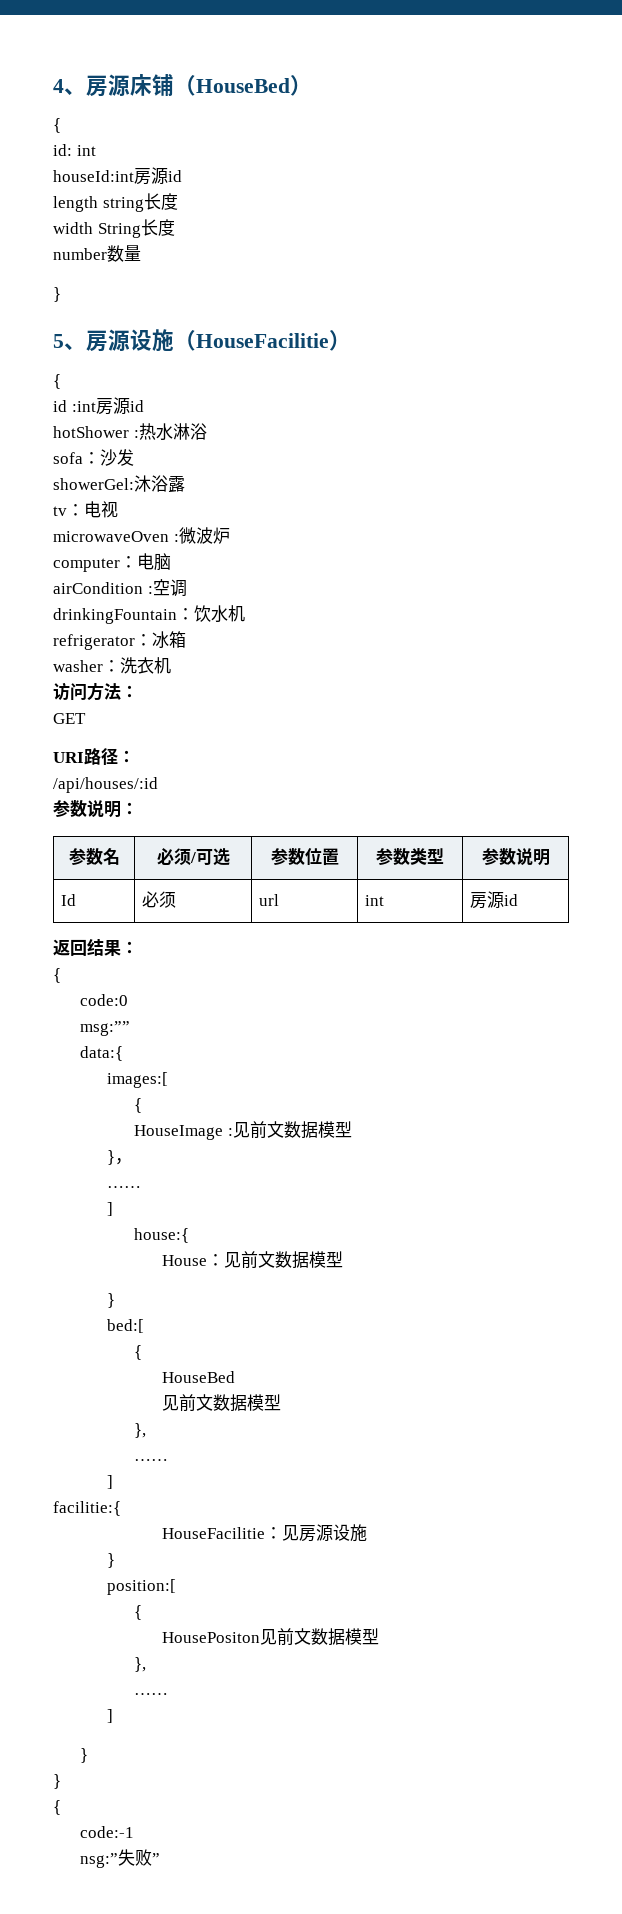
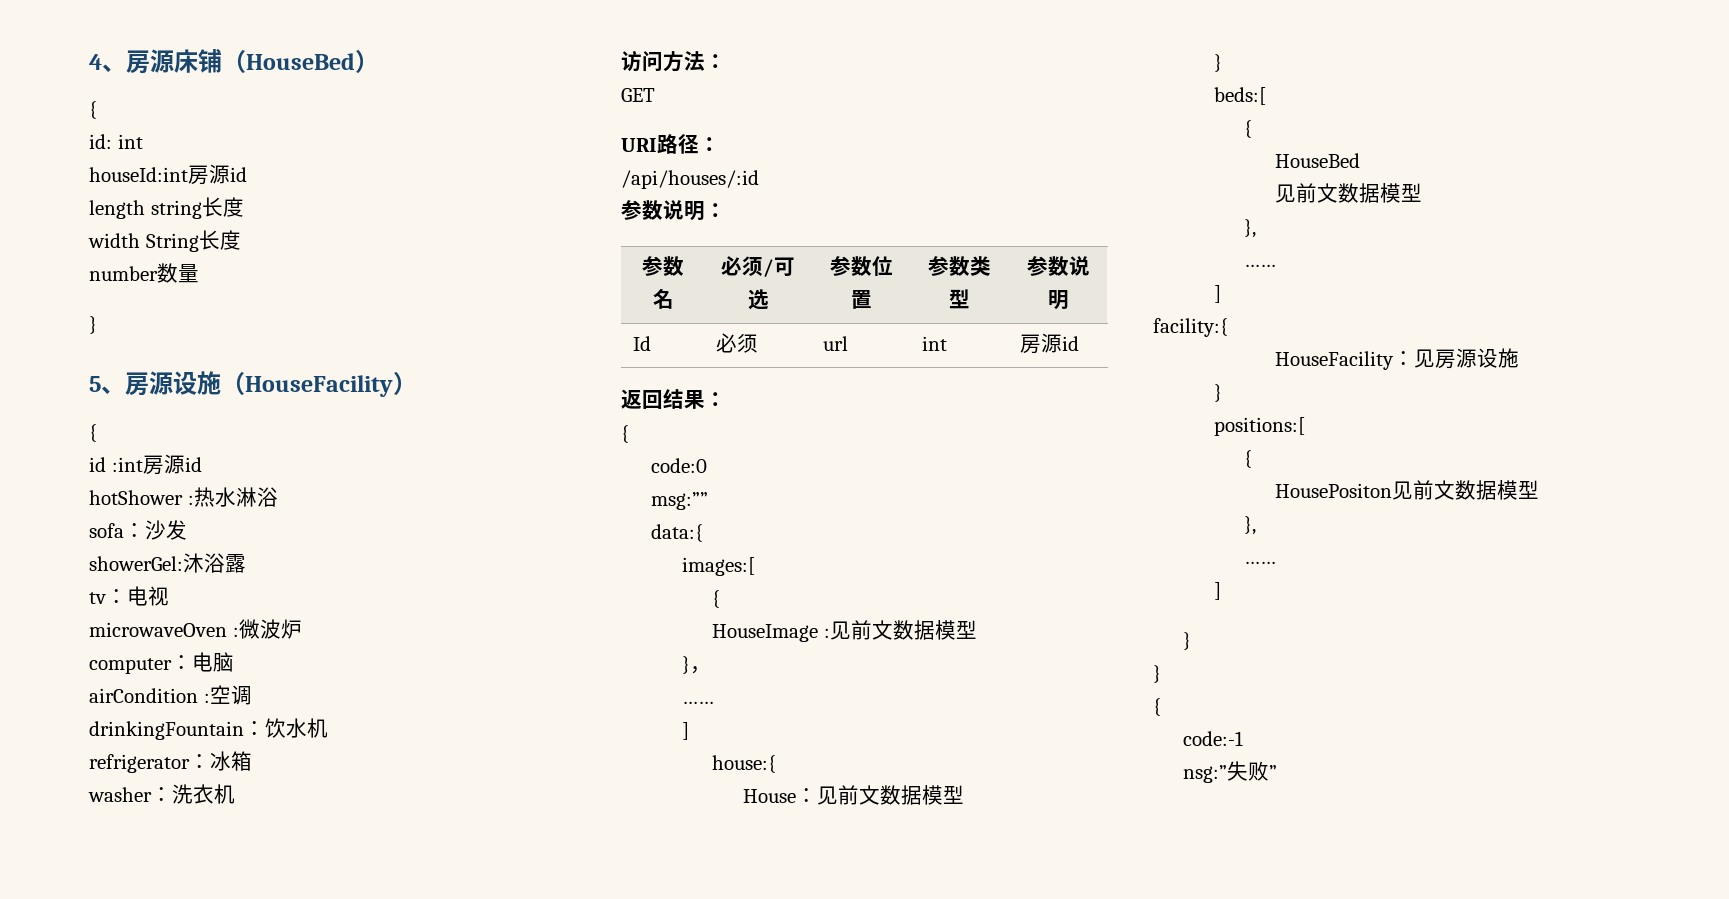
[196,333,329,348] HouseFacilitie -> [245,375,393,397] HouseFacility
[107,1319,145,1333] bed:[ -> [1213,87,1266,105] beds:[
[53,1501,121,1516] [161,1527,265,1539] facilitie:{ // HouseFacilitie -> [1153,318,1228,337] [1274,351,1394,370] facility:{ // HouseFacility
[107,1579,177,1595] position:[ -> [1213,417,1305,436] positions:[

